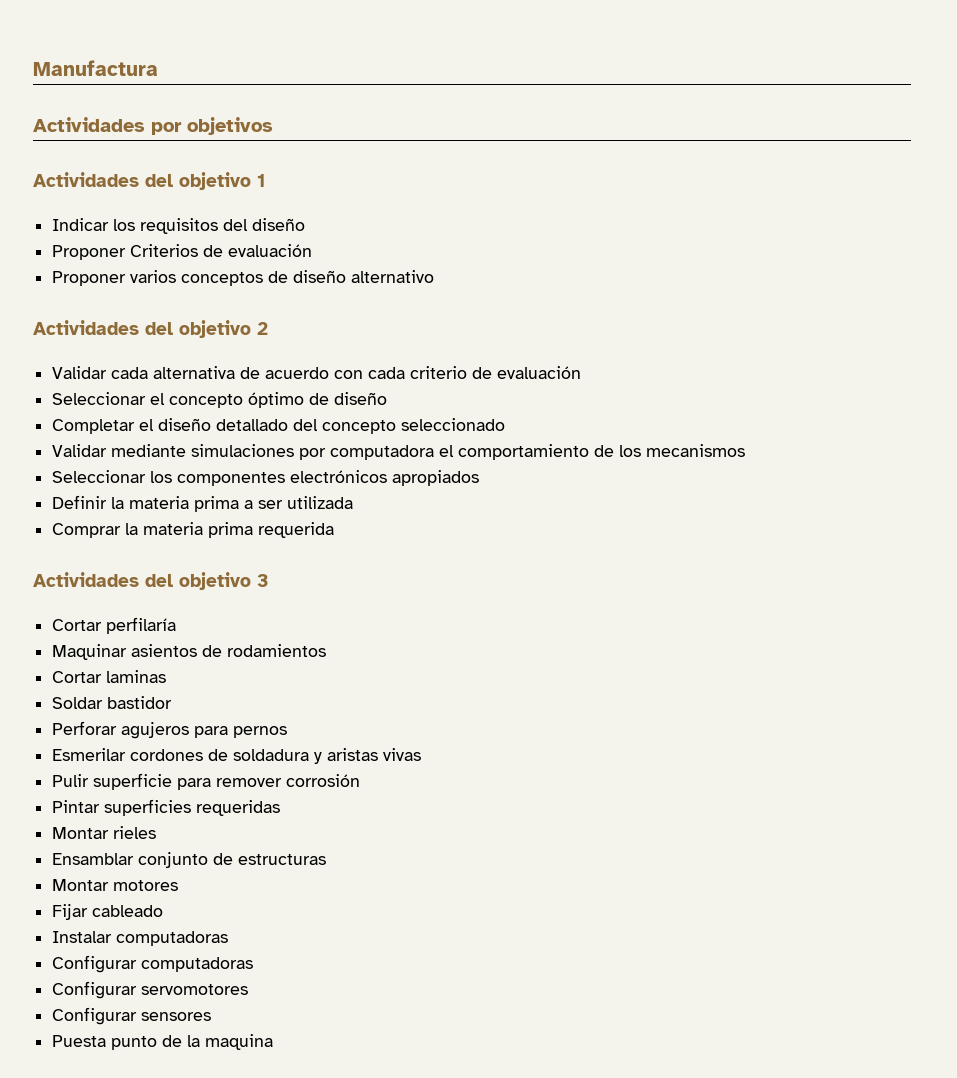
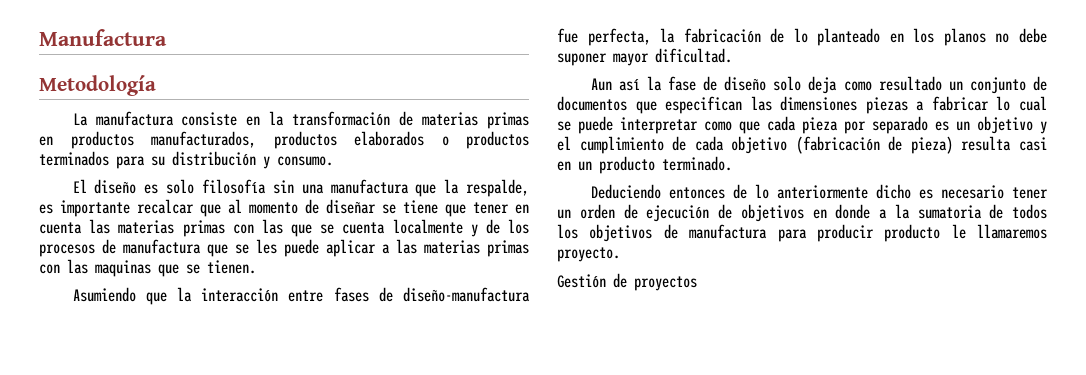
[33,117,273,135] [33,172,266,190] [52,218,306,234] [52,244,313,260] [52,270,435,286] [33,320,268,338] [52,366,582,379] [52,392,388,408] [52,418,506,434] [52,444,746,460] [52,470,480,486] [52,495,354,512] [52,522,335,538] [33,572,269,590] [52,617,177,634] [52,644,327,660] [52,670,167,683] [52,696,173,709] [52,721,288,739] [52,748,422,764] [52,773,361,790] [52,799,281,816] [52,826,157,839] [52,852,327,868] [52,879,179,891] [52,904,164,920] [52,931,229,946] [52,955,254,973] [52,981,249,999] [52,1007,212,1025] [52,1034,274,1050] Actividades por objetivos // Actividades del objetivo 1 // Indicar los requisitos del diseño // Proponer Criterios de evaluación // Proponer varios conceptos de diseño alternativo // Actividades del objetivo 2 // Validar cada alternativa de acuerdo con cada criterio de evaluación // Seleccionar el concepto óptimo de diseño // Completar el diseño detallado del concepto seleccionado // Validar mediante simulaciones por computadora el comportamiento de los mecanismos // Seleccionar los componentes electrónicos apropiados // Definir la materia prima a ser utilizada // Comprar la materia prima requerida // Actividades del objetivo 3 // Cortar perfilaría // Maquinar asientos de rodamientos // Cortar laminas // Soldar bastidor // Perforar agujeros para pernos // Esmerilar cordones de soldadura y aristas vivas // Pulir superficie para remover corrosión // Pintar superficies requeridas // Montar rieles // Ensamblar conjunto de estructuras // Montar motores // Fijar cableado // Instalar computadoras // Configurar computadoras // Configurar servomotores // Configurar sensores // Puesta punto de la maquina -> [39,75,156,96] [72,111,529,129] [39,131,529,149] [39,151,333,169] [72,179,529,197] [39,199,529,217] [39,219,529,237] [39,239,529,257] [39,259,256,277] [72,287,530,305] [557,28,1047,46] [557,48,732,66] [590,76,1047,94] [557,96,1047,114] [557,116,1047,134] [557,136,1047,154] [557,156,732,174] [590,184,1048,199] [557,204,1047,222] [557,224,1047,242] [557,247,620,262] [557,273,697,291] Metodología // La manufactura consiste en la transformación de materias primas en productos manufacturados, productos elaborados o productos terminados para su distribución y consumo. // El diseño es solo filosofía sin una manufactura que la respalde, es importante recalcar que al momento de diseñar se tiene que tener en cuenta las materias primas con las que se cuenta localmente y de los procesos de manufactura que se les puede aplicar a las materias primas con las maquinas que se tienen. // Asumiendo que la interacción entre fases de diseño-manufactura fue perfecta, la fabricación de lo planteado en los planos no debe suponer mayor dificultad. // Aun así la fase de diseño solo deja como resultado un conjunto de documentos que especifican las dimensiones piezas a fabricar lo cual se puede interpretar como que cada pieza por separado es un objetivo y el cumplimiento de cada objetivo (fabricación de pieza) resulta casi en un producto terminado. // Deduciendo entonces de lo anteriormente dicho es necesario tener un orden de ejecución de objetivos en donde a la sumatoria de todos los objetivos de manufactura para producir producto le llamaremos proyecto. // Gestión de proyectos

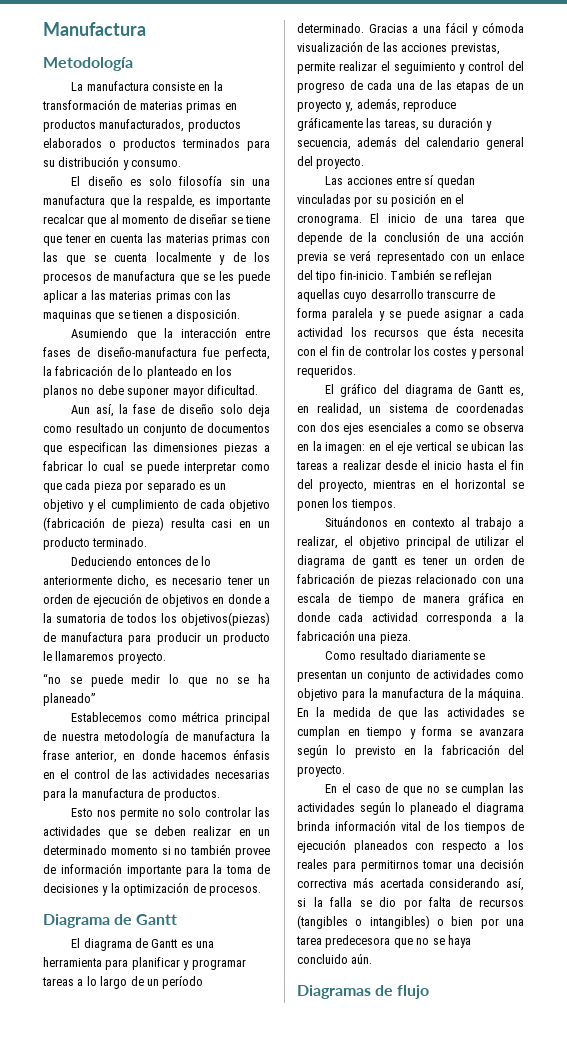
[207,260,256,274] tienen. -> [132,308,240,322] tienen a disposición.
[618,79,640,91] así -> [95,404,114,417] así,
[875,184,911,199] dicho -> [117,575,150,588] dicho,
[589,224,653,242] objetivos -> [181,612,270,626] objetivos(piezas)
(874, 233) none -> [205,635,218,642] un
[557,273,697,291] Gestión de proyectos -> [43,673,270,687] [43,693,95,706] [71,711,270,725] [43,731,270,744] [43,749,270,763] [43,769,270,779] [43,788,220,801] [71,807,270,820] [43,826,270,839] [43,844,270,858] [43,863,270,877] [43,882,261,896] [43,914,178,928] [71,938,215,951] [43,957,246,970] [42,976,204,989] [297,22,524,36] [297,41,500,55] [297,61,524,74] [297,80,524,93] [297,98,457,112] [297,117,492,131] [297,136,524,150] [297,156,365,169] [325,175,475,188] [297,193,464,207] [297,213,524,226] [297,231,524,245] [297,250,524,264] [297,269,492,283] [297,289,495,302] [297,308,524,321] [297,326,524,340] [297,346,524,359] [297,365,356,378] [325,383,524,397] [297,403,524,416] [297,422,524,435] [297,441,524,454] [296,460,524,470] [297,479,524,492] [297,498,396,511] [325,516,524,530] [297,536,524,549] [297,555,524,568] [297,573,524,587] [297,592,524,606] [297,612,524,625] [297,630,411,644] [325,650,486,660] [297,669,524,682] [297,687,524,701] [297,707,524,720] [297,726,524,739] [297,744,524,758] [297,765,345,777] [325,783,524,796] [297,802,524,815] [297,820,524,834] [297,839,524,853] [297,858,524,872] [297,877,524,891] [297,897,524,910] [297,915,524,929] [296,935,471,948] [297,954,373,964] [297,985,430,999] “no se puede medir lo que no se ha planeado” // Establecemos como métrica principal de nuestra metodología de manufactura la frase anterior, en donde hacemos énfasis en el control de las actividades necesarias para la manufactura de productos. // Esto nos permite no solo controlar las actividades que se deben realizar en un determinado momento si no también provee de información importante para la toma de decisiones y la optimización de procesos. // Diagrama de Gantt // El diagrama de Gantt es una herramienta para planificar y programar tareas a lo largo de un período determinado. Gracias a una fácil y cómoda visualización de las acciones previstas, permite realizar el seguimiento y control del progreso de cada una de las etapas de un proyecto y, además, reproduce gráficamente las tareas, su duración y secuencia, además del calendario general del proyecto. // Las acciones entre sí quedan vinculadas por su posición en el cronograma. El inicio de una tarea que depende de la conclusión de una acción previa se verá representado con un enlace del tipo fin-inicio. También se reflejan aquellas cuyo desarrollo transcurre de forma paralela y se puede asignar a cada actividad los recursos que ésta necesita con el fin de controlar los costes y personal requeridos. // El gráfico del diagrama de Gantt es, en realidad, un sistema de coordenadas con dos ejes esenciales a como se observa en la imagen: en el eje vertical se ubican las tareas a realizar desde el inicio hasta el fin del proyecto, mientras en el horizontal se ponen los tiempos. // Situándonos en contexto al trabajo a realizar, el objetivo principal de utilizar el diagrama de gantt es tener un orden de fabricación de piezas relacionado con una escala de tiempo de manera gráfica en donde cada actividad corresponda a la fabricación una pieza. // Como resultado diariamente se presentan un conjunto de actividades como objetivo para la manufactura de la máquina. En la medida de que las actividades se cumplan en tiempo y forma se avanzara según lo previsto en la fabricación del proyecto. // En el caso de que no se cumplan las actividades según lo planeado el diagrama brinda información vital de los tiempos de ejecución planeados con respecto a los reales para permitirnos tomar una decisión correctiva más acertada considerando así, si la falla se dio por falta de recursos (tangibles o intangibles) o bien por una tarea predecesora que no se haya concluido aún. // Diagramas de flujo

